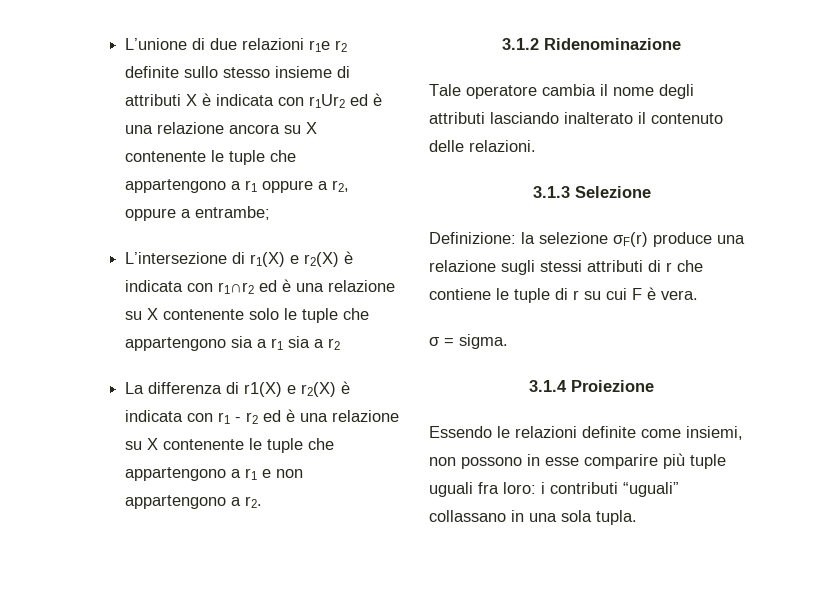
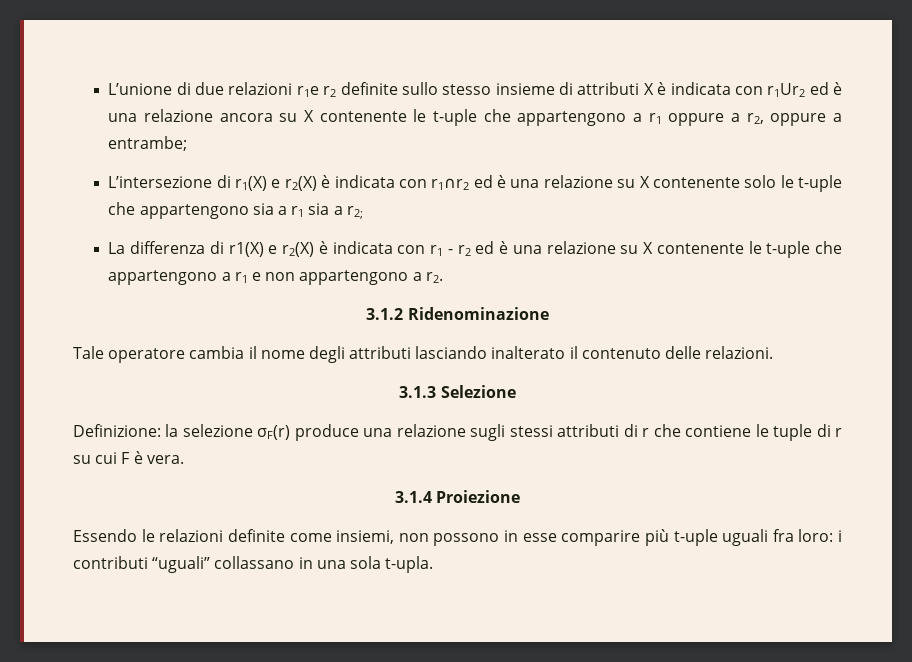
[229,150,266,165] tuple -> [433,109,478,126] t-uple
[302,308,339,323] tuple -> [797,175,842,192] t-uple
[328,338,341,350] r2 -> [346,206,363,219] r2;
[267,438,304,453] tuple -> [766,241,811,258] t-uple
[429,334,508,349] // σ = sigma. -> (184, 459) none
[690,454,726,469] tuple -> [673,529,718,546] t-uple
[596,510,637,525] tupla. -> [385,556,434,573] t-upla.

